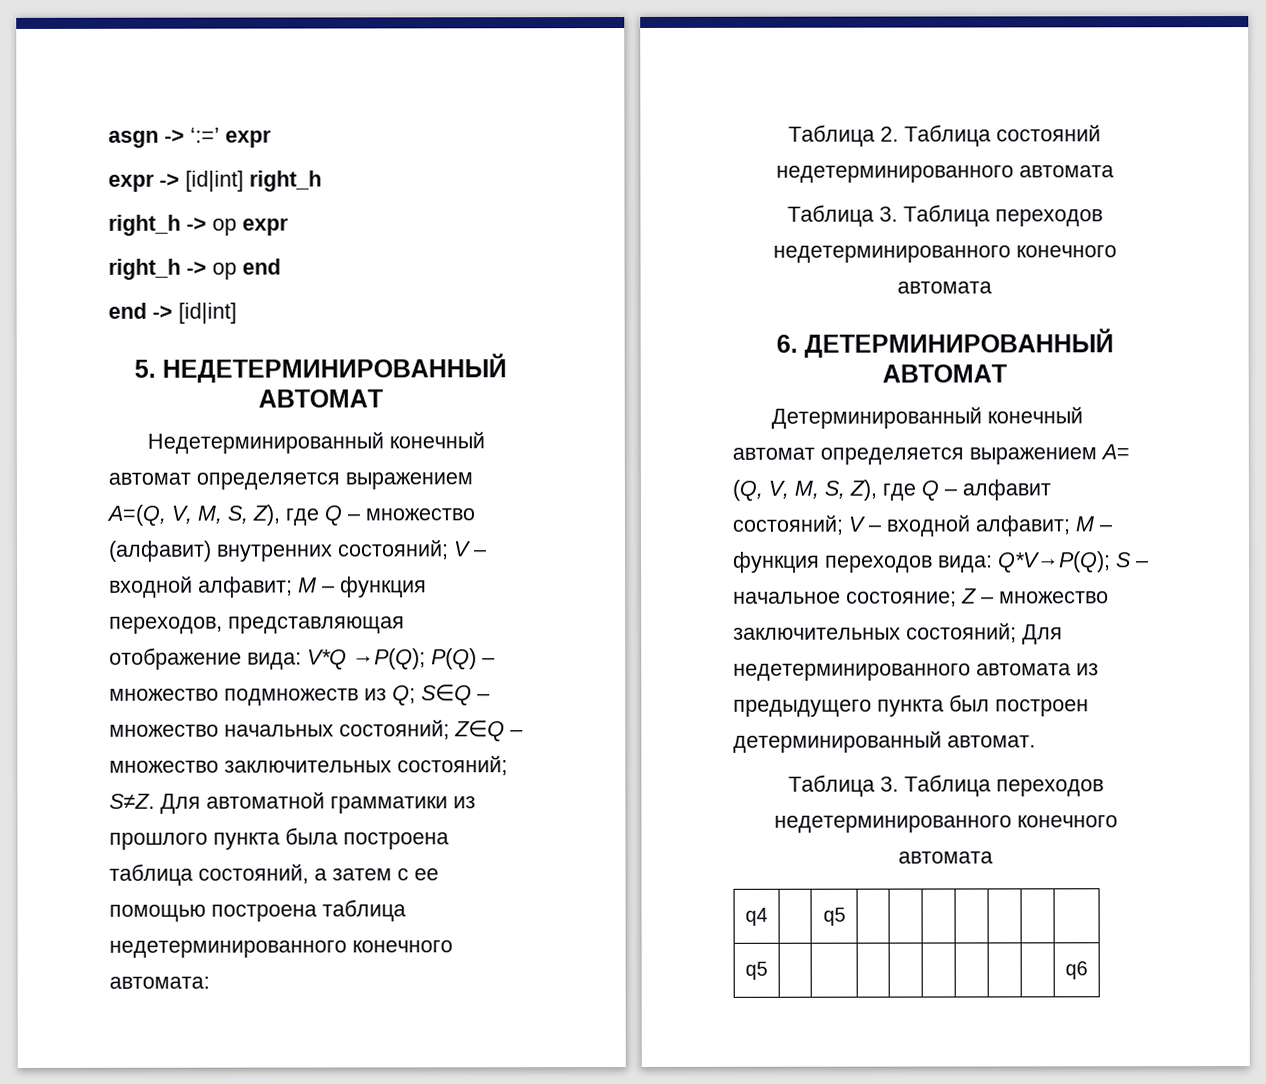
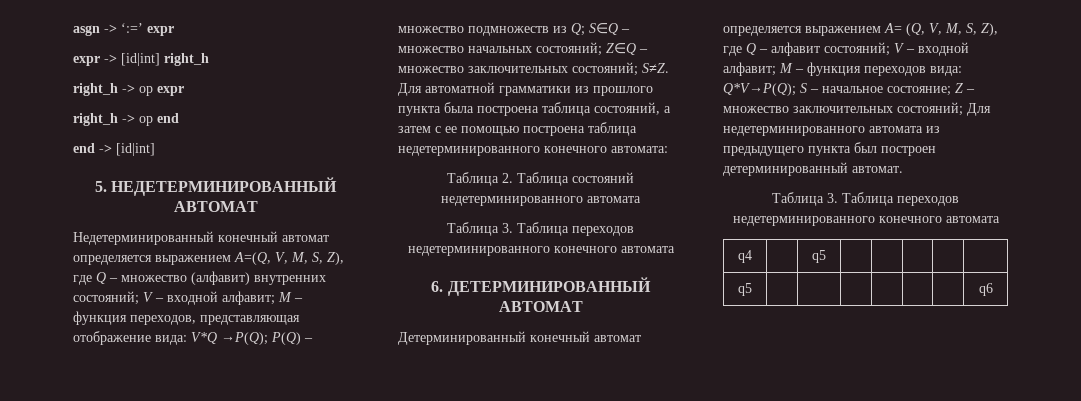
[745,961,768,980] | | // q5 | | | | | | | | | -> [738,283,752,296] // q5 | | | | | | |

